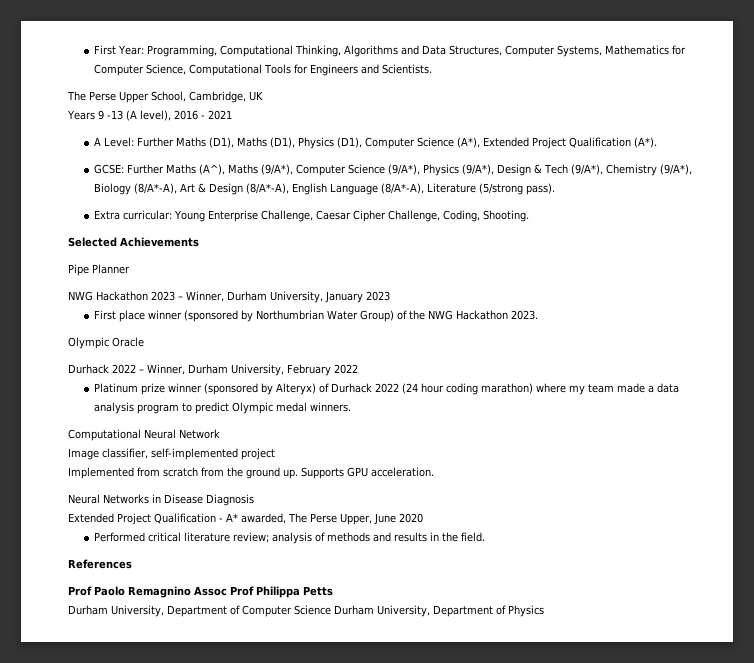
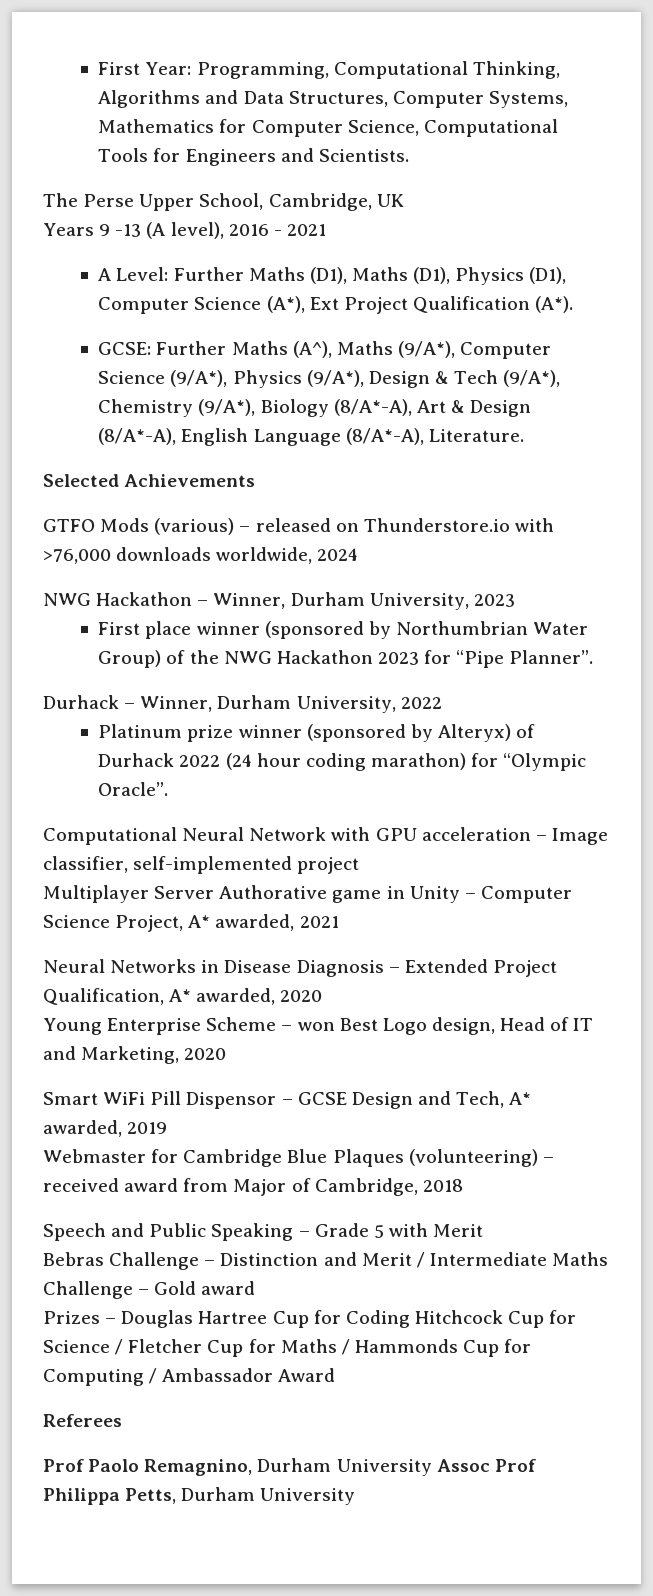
[483,137,530,147] Extended -> [309,297,339,310] Ext
[427,183,556,195] [94,210,530,222] [68,237,199,247] [68,264,130,276] [68,291,363,303] Literature (5/strong pass). // Extra curricular: Young Enterprise Challenge, Caesar Cipher Challenge, Coding, Shooting. // Selected Achievements // Pipe Planner // NWG Hackathon 2023 – Winner, Durham University, January -> [428,429,524,442] [43,474,256,487] [43,518,554,535] [43,547,359,564] [43,592,469,610] Literature. // Selected Achievements // GTFO Mods (various) – released on Thunderstore.io with >76,000 downloads worldwide, 2024 // NWG Hackathon – Winner, Durham University,
[511,310,539,320] [68,337,144,349] [68,364,331,376] 2023. // Olympic Oracle // Durhack 2022 – Winner, Durham University, February -> [377,650,594,668] [43,695,396,713] 2023 for “Pipe Planner”. // Durhack – Winner, Durham University,
[536,383,680,395] [94,402,352,414] where my team made a data analysis program to predict Olympic medal winners. -> [471,753,587,771] [98,782,169,796] for “Olympic Oracle”.
(220, 434) // -> [331,827,547,841] with GPU acceleration –
[68,467,434,479] Implemented from scratch from the ground up. Supports GPU acceleration. -> [43,885,572,903] [43,914,339,932] Multiplayer Server Authorative game in Unity – Computer Science Project, A* awarded, 2021
[68,513,423,525] [94,532,486,544] [68,559,132,569] [68,586,333,598] [68,605,544,617] // Extended Project Qualification - A* awarded, The Perse Upper, June 2020 // Performed critical literature review; analysis of methods and results in the field. // References // Prof Paolo Remagnino Assoc Prof Philippa Petts // Durham University, Department of Computer Science Durham University, Department of Physics -> [388,959,557,977] [43,988,323,1005] [43,1017,594,1035] [43,1046,227,1064] [43,1091,532,1109] [43,1120,168,1137] [43,1149,554,1167] [43,1178,463,1196] [43,1223,484,1241] [43,1252,609,1270] [43,1281,256,1299] [43,1310,577,1328] [43,1339,532,1357] [43,1368,336,1386] [43,1414,122,1427] [43,1458,536,1476] [43,1487,356,1505] – Extended Project Qualification, A* awarded, 2020 // Young Enterprise Scheme – won Best Logo design, Head of IT and Marketing, 2020 // Smart WiFi Pill Dispensor – GCSE Design and Tech, A* awarded, 2019 // Webmaster for Cambridge Blue Plaques (volunteering) – received award from Major of Cambridge, 2018 // Speech and Public Speaking – Grade 5 with Merit // Bebras Challenge – Distinction and Merit / Intermediate Maths Challenge – Gold award // Prizes – Douglas Hartree Cup for Coding Hitchcock Cup for Science / Fletcher Cup for Maths / Hammonds Cup for Computing / Ambassador Award // Referees // Prof Paolo Remagnino, Durham University Assoc Prof Philippa Petts, Durham University

